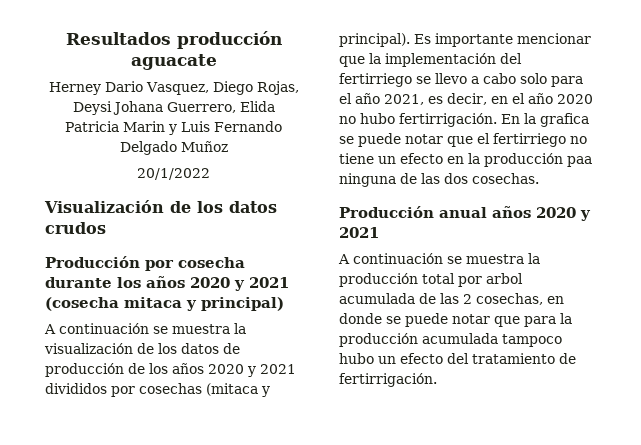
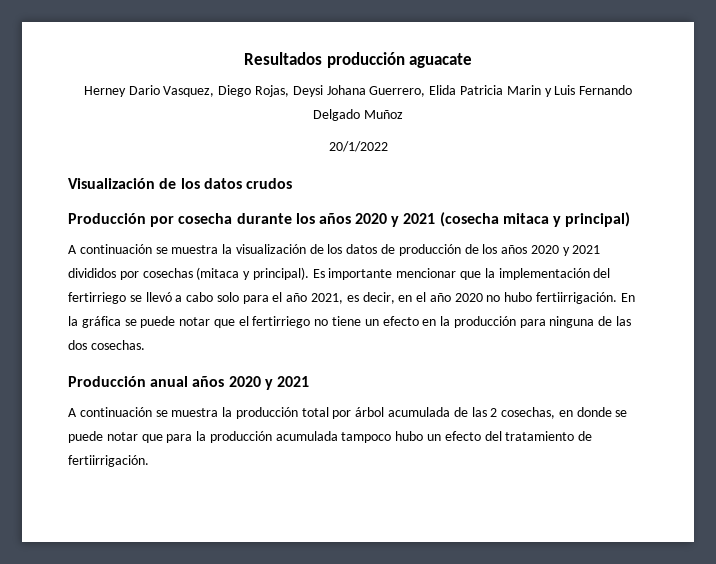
[435,73,467,84] llevo -> [145,292,172,302] llevó
[399,113,497,127] fertirrigación. -> [536,292,618,304] fertiirrigación.
[540,113,589,127] grafica -> [81,316,121,328] gráfica
[567,156,592,167] paa -> [519,319,546,328] para
[486,273,523,284] arbol -> [355,407,385,417] árbol
[339,373,437,387] fertirrigación. -> [68,455,149,467] fertiirrigación.

